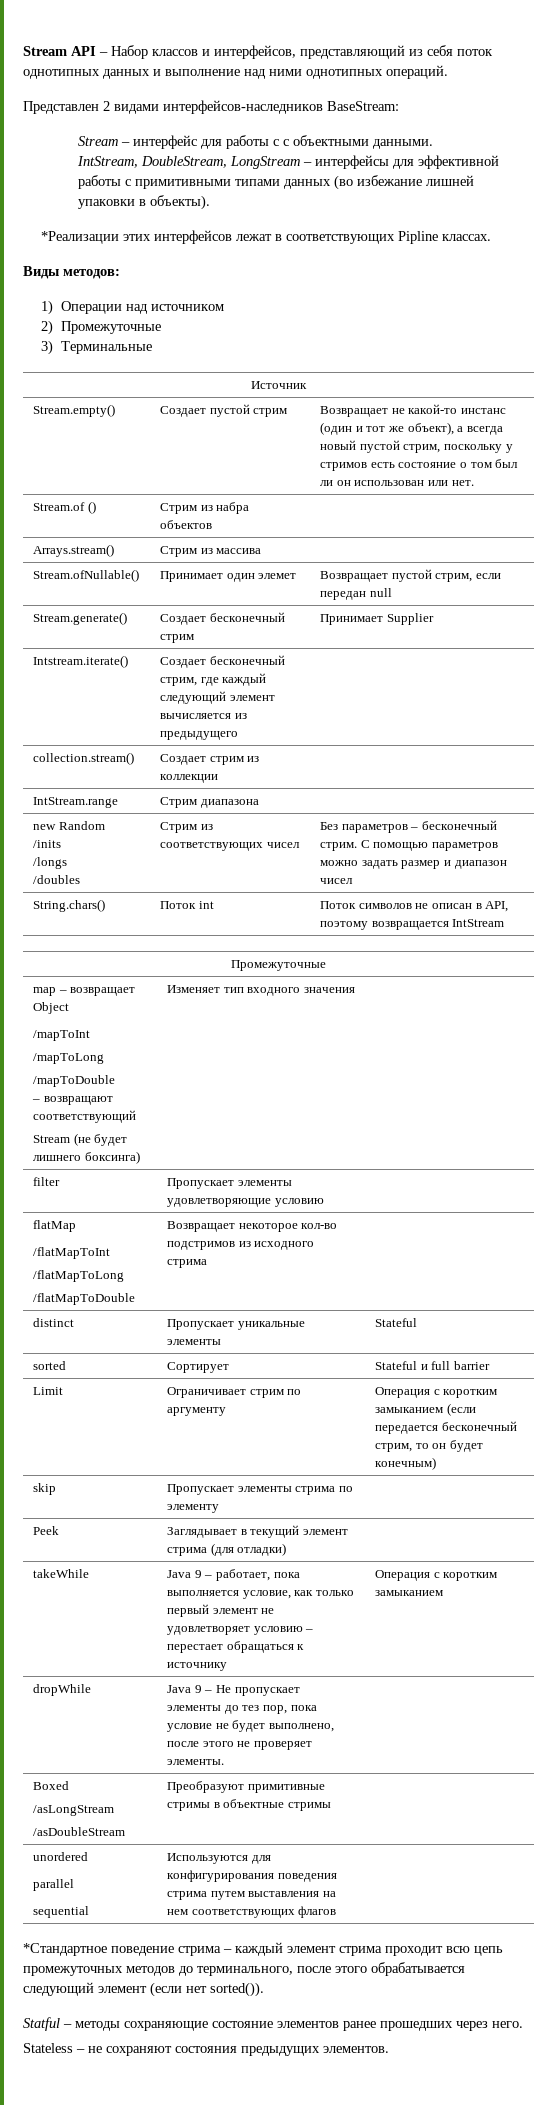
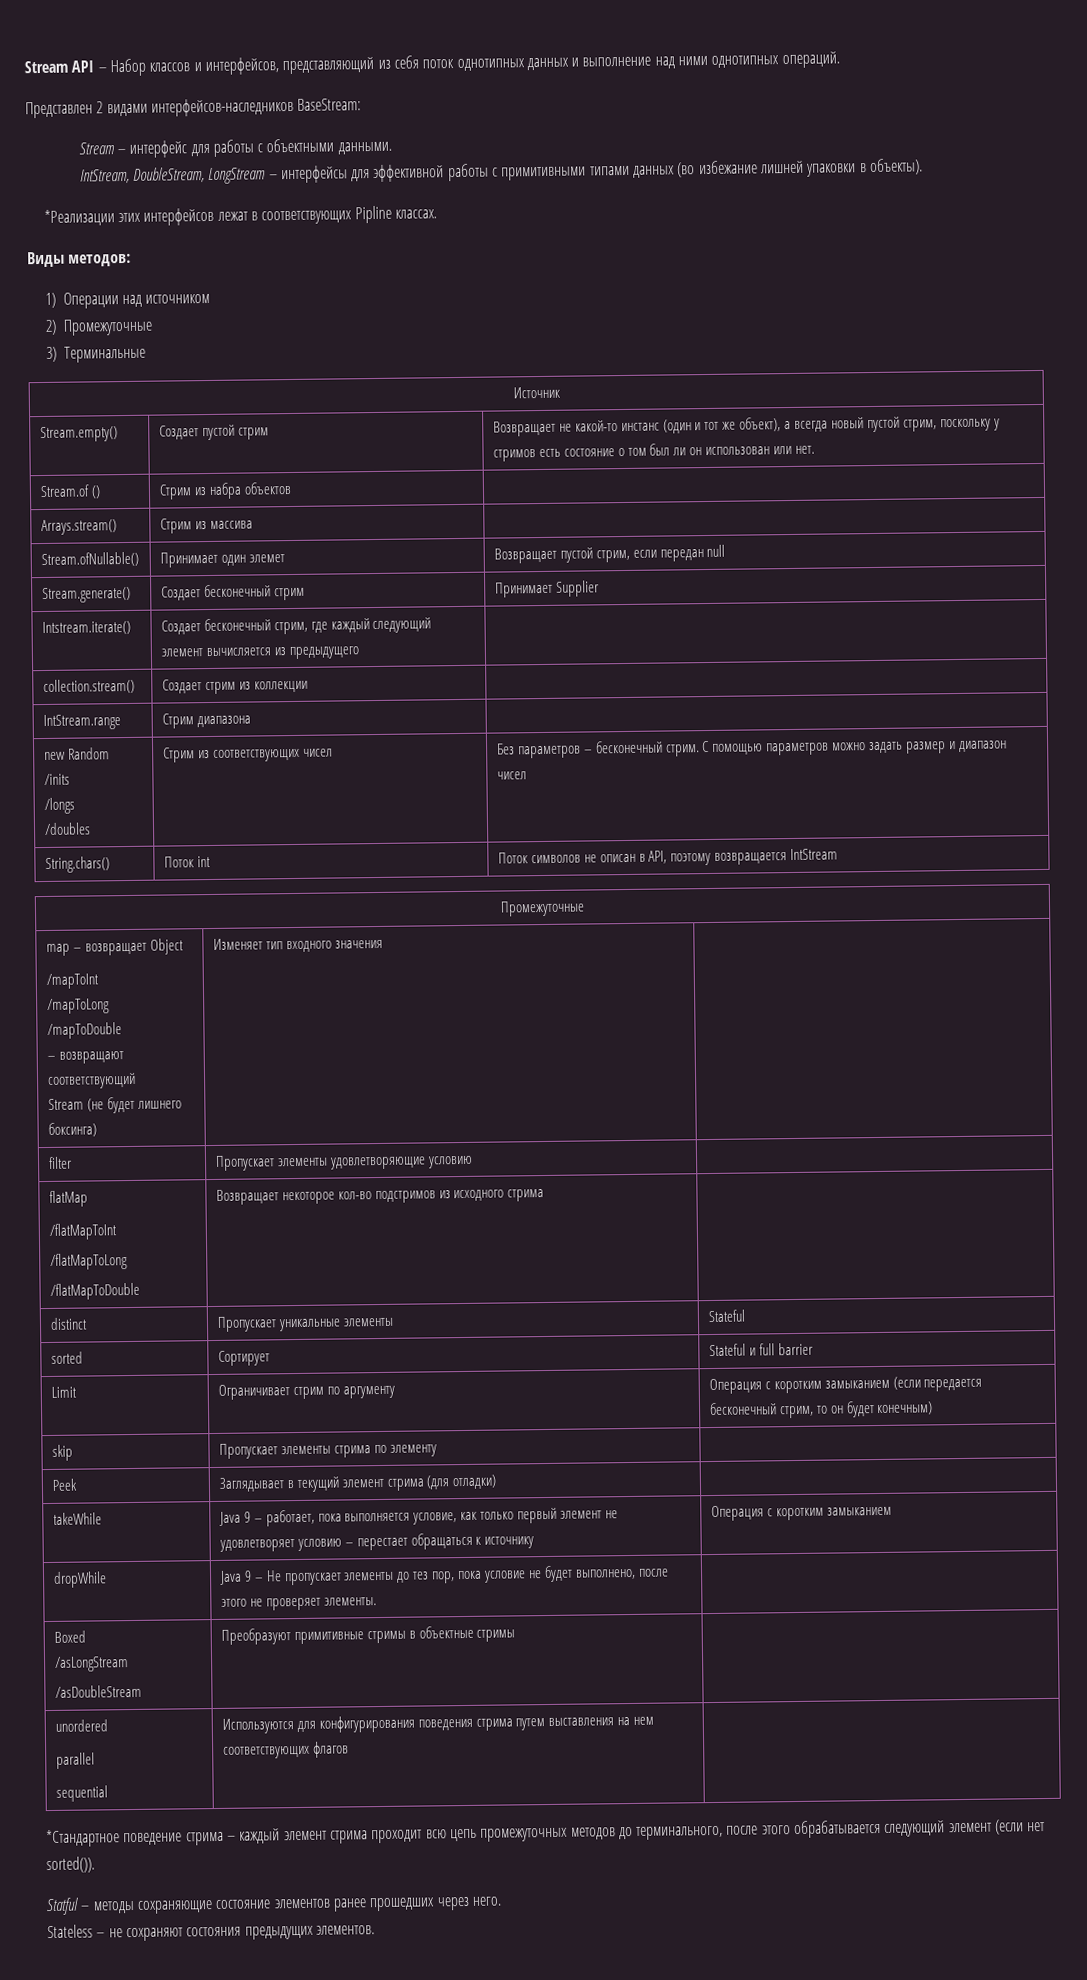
[283,139,290,146] с -> (264, 148) none

